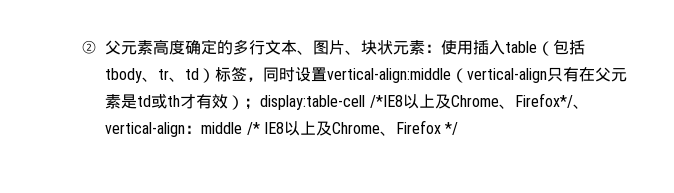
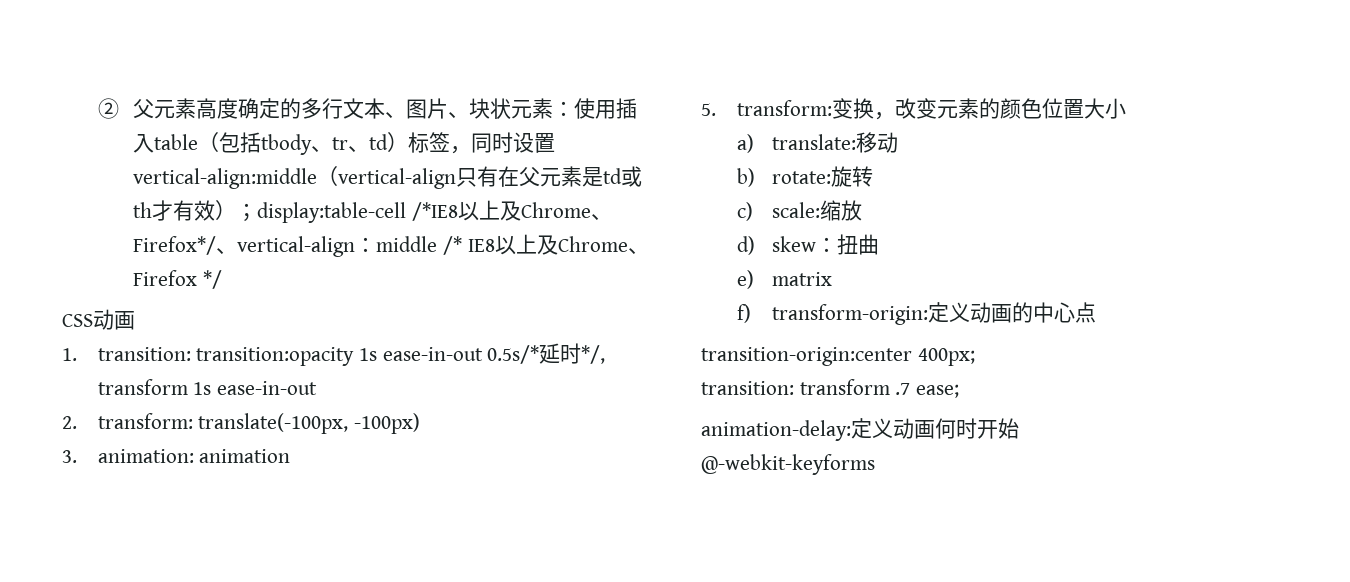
(459, 128) none -> [62,309,135,330] [62,343,606,366] [97,379,318,395] [62,413,421,434] [62,449,291,463] [701,98,1126,120] [736,132,899,153] [736,166,874,187] [736,200,863,221] [736,234,880,255] [736,270,833,289] [736,302,1097,325] [701,347,975,366] [701,379,960,398] [701,418,1019,441] [701,454,875,475] // CSS动画 // 1. transition: transition:opacity 1s ease-in-out 0.5s/*延时*/, transform 1s ease-in-out // 2. transform: translate(-100px, -100px) // 3. animation: animation // 5. transform:变换，改变元素的颜色位置大小 // a) translate:移动 // b) rotate:旋转 // c) scale:缩放 // d) skew：扭曲 // e) matrix // f) transform-origin:定义动画的中心点 // transition-origin:center 400px; // transition: transform .7 ease; // animation-delay:定义动画何时开始 // @-webkit-keyforms

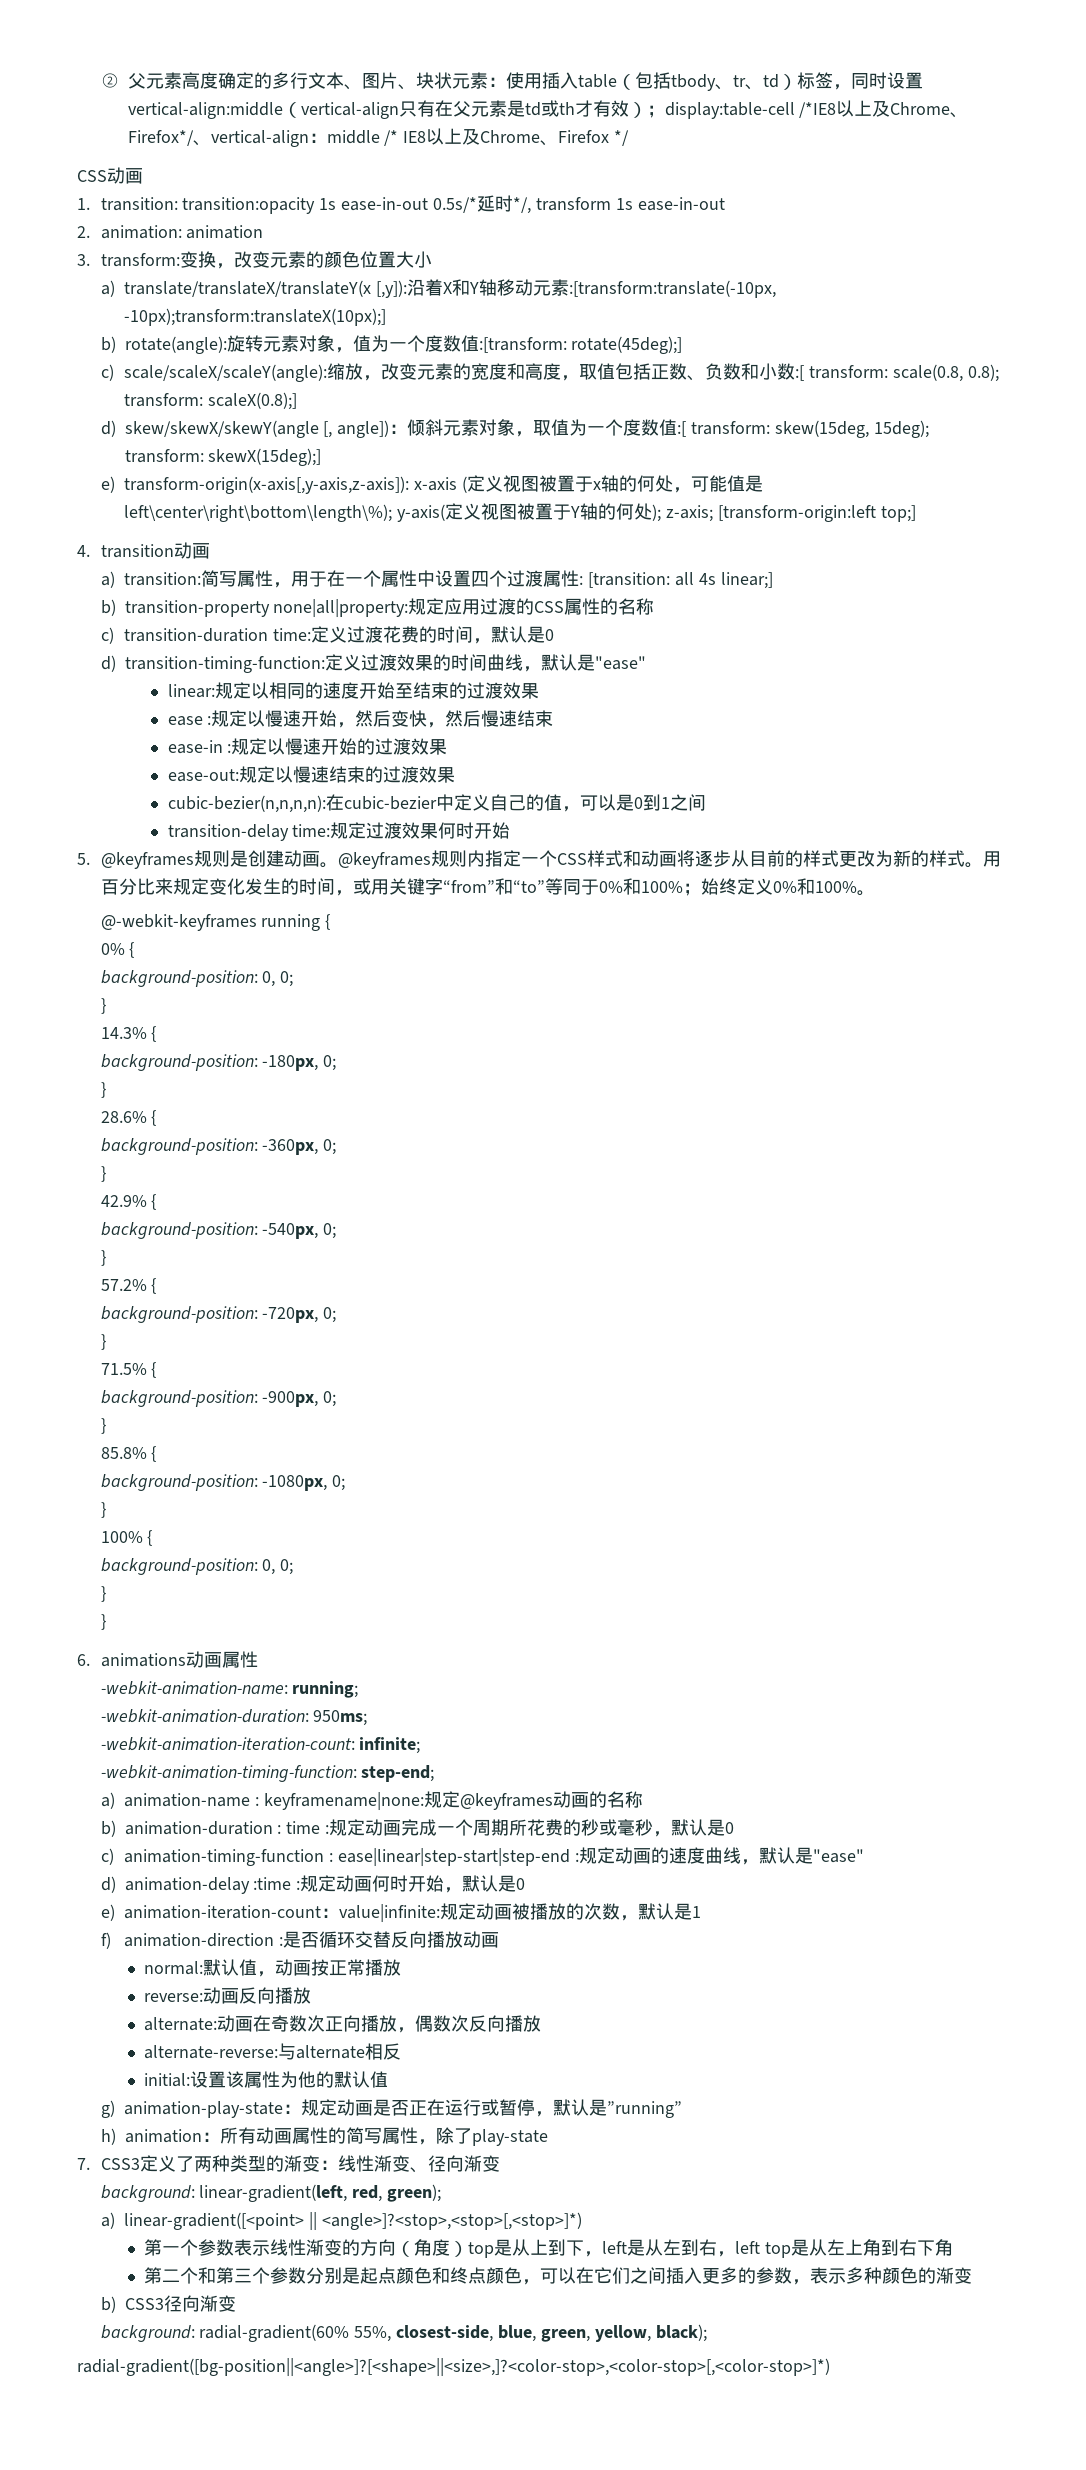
[97,413,421,434] [62,450,77,463] transform: translate(-100px, -100px) // 3. -> (90, 232) none
[701,103,716,116] 5. -> [77,254,90,266] 3.
[772,132,899,153] [736,168,832,187] translate:移动 // b) rotate: -> [124,279,777,298] [124,308,387,326] [100,336,227,354] translate/translateX/translateY(x [,y]):沿着X和Y轴移动元素:[transform:translate(-10px, -10px);transform:translateX(10px);] // b) rotate(angle):
[736,202,821,221] // c) scale: -> [262,335,683,354] [100,364,328,382] 元素对象，值为一个度数值:[transform: rotate(45deg);] // c) scale/scaleX/scaleY(angle):
[736,234,880,255] [736,270,833,289] [736,302,1097,325] [701,347,975,366] [701,379,960,398] [701,418,1019,441] [701,454,875,475] // d) skew：扭曲 // e) matrix // f) transform-origin:定义动画的中心点 // transition-origin:center 400px; // transition: transform .7 ease; // animation-delay:定义动画何时开始 // @-webkit-keyforms -> [363,363,999,382] [124,392,298,410] [100,419,929,438] [124,448,322,466] [100,475,763,494] [124,503,916,522] [77,542,210,559] [100,570,773,589] [100,598,655,618] [100,626,555,644] [100,654,646,673] [167,682,539,699] [167,710,554,728] [167,738,448,755] [167,766,455,783] [167,794,706,813] [167,822,511,841] [77,850,1001,869] [100,878,875,896] [100,914,331,931] [100,942,135,958] [100,970,294,987] [100,998,106,1014] [100,1026,157,1042] [100,1054,337,1071] [100,1082,106,1098] [100,1110,157,1126] [100,1138,337,1155] [100,1166,106,1182] [100,1194,157,1210] [100,1222,337,1239] [100,1250,106,1266] [100,1278,157,1294] [100,1306,337,1323] [100,1334,106,1350] [100,1362,157,1378] [100,1390,337,1407] [100,1418,106,1434] [100,1446,157,1462] [100,1474,346,1491] [100,1502,106,1518] [100,1530,153,1546] [100,1558,294,1575] [100,1586,106,1602] [100,1614,106,1630] [77,1651,258,1668] [100,1681,359,1698] [100,1709,368,1726] [100,1737,421,1754] [100,1765,435,1782] [100,1791,643,1811] [100,1819,735,1837] [100,1847,864,1867] [100,1875,526,1894] [100,1903,702,1923] [100,1931,500,1949] [143,1959,401,1977] [143,1987,311,2004] [143,2015,541,2033] [143,2043,401,2060] [143,2071,388,2088] [100,2099,683,2118] [100,2127,548,2146] [77,2155,500,2173] [100,2184,442,2202] [100,2212,582,2231] [143,2239,953,2258] [143,2267,972,2285] [100,2295,236,2313] [100,2324,707,2342] [77,2358,830,2377] ，改变元素的宽度和高度，取值包括正数、负数和小数:[ transform: scale(0.8, 0.8); transform: scaleX(0.8);] // d) skew/skewX/skewY(angle [, angle])：倾斜元素对象，取值为一个度数值:[ transform: skew(15deg, 15deg); transform: skewX(15deg);] // e) transform-origin(x-axis[,y-axis,z-axis]): x-axis (定义视图被置于x轴的何处，可能值是left\center\right\bottom\length\%); y-axis(定义视图被置于Y轴的何处); z-axis; [transform-origin:left top;] // 4. transition动画 // a) transition:简写属性，用于在一个属性中设置四个过渡属性: [transition: all 4s linear;] // b) transition-property none|all|property:规定应用过渡的CSS属性的名称 // c) transition-duration time:定义过渡花费的时间，默认是0 // d) transition-timing-function:定义过渡效果的时间曲线，默认是"ease" // linear:规定以相同的速度开始至结束的过渡效果 // ease :规定以慢速开始，然后变快，然后慢速结束 // ease-in :规定以慢速开始的过渡效果 // ease-out:规定以慢速结束的过渡效果 // cubic-bezier(n,n,n,n):在cubic-bezier中定义自己的值，可以是0到1之间 // transition-delay time:规定过渡效果何时开始 // 5. @keyframes规则是创建动画。@keyframes规则内指定一个CSS样式和动画将逐步从目前的样式更改为新的样式。用百分比来规定变化发生的时间，或用关键字“from”和“to”等同于0%和100%；始终定义0%和100%。 // @-webkit-keyframes running { // 0% { // background-position: 0, 0; // } // 14.3% { // background-position: -180px, 0; // } // 28.6% { // background-position: -360px, 0; // } // 42.9% { // background-position: -540px, 0; // } // 57.2% { // background-position: -720px, 0; // } // 71.5% { // background-position: -900px, 0; // } // 85.8% { // background-position: -1080px, 0; // } // 100% { // background-position: 0, 0; // } // } // 6. animations动画属性 // -webkit-animation-name: running; // -webkit-animation-duration: 950ms; // -webkit-animation-iteration-count: infinite; // -webkit-animation-timing-function: step-end; // a) animation-name : keyframename|none:规定@keyframes动画的名称 // b) animation-duration : time :规定动画完成一个周期所花费的秒或毫秒，默认是0 // c) animation-timing-function : ease|linear|step-start|step-end :规定动画的速度曲线，默认是"ease" // d) animation-delay :time :规定动画何时开始，默认是0 // e) animation-iteration-count：value|infinite:规定动画被播放的次数，默认是1 // f) animation-direction :是否循环交替反向播放动画 // normal:默认值，动画按正常播放 // reverse:动画反向播放 // alternate:动画在奇数次正向播放，偶数次反向播放 // alternate-reverse:与alternate相反 // initial:设置该属性为他的默认值 // g) animation-play-state：规定动画是否正在运行或暂停，默认是”running” // h) animation：所有动画属性的简写属性，除了play-state // 7. CSS3定义了两种类型的渐变：线性渐变、径向渐变 // background: linear-gradient(left, red, green); // a) linear-gradient([<point> || <angle>]?<stop>,<stop>[,<stop>]*) // 第一个参数表示线性渐变的方向（角度）top是从上到下，left是从左到右，left top是从左上角到右下角 // 第二个和第三个参数分别是起点颜色和终点颜色，可以在它们之间插入更多的参数，表示多种颜色的渐变 // b) CSS3径向渐变 // background: radial-gradient(60% 55%, closest-side, blue, green, yellow, black); // radial-gradient([bg-position||<angle>]?[<shape>||<size>,]?<color-stop>,<color-stop>[,<color-stop>]*)

